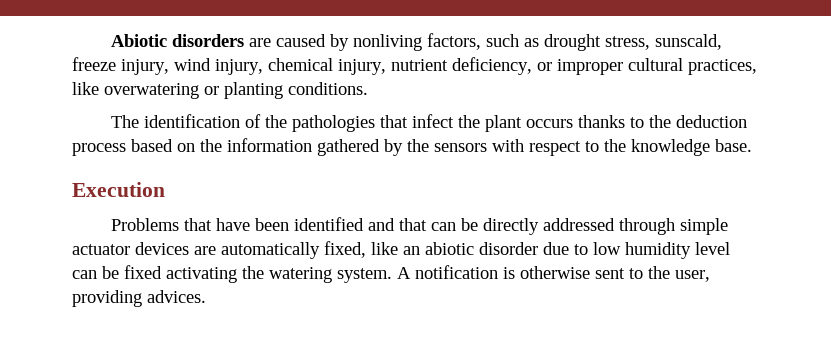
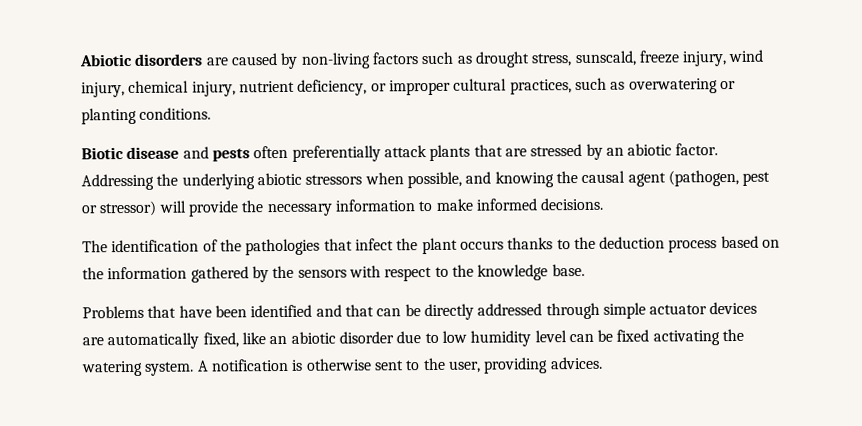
[352,33,481,51] nonliving factors, -> [300,52,419,69] non-living factors
[72,82,99,95] like -> [574,77,626,91] such as
(368, 88) none -> [81,143,719,162] [81,169,771,191] [81,197,604,217] // Biotic disease and pests often preferentially attack plants that are stressed by an abiotic factor. Addressing the underlying abiotic stressors when possible, and knowing the causal agent (pathogen, pest or stressor) will provide the necessary information to make informed decisions.
[72,182,165,197] // Execution -> (585, 270) none

